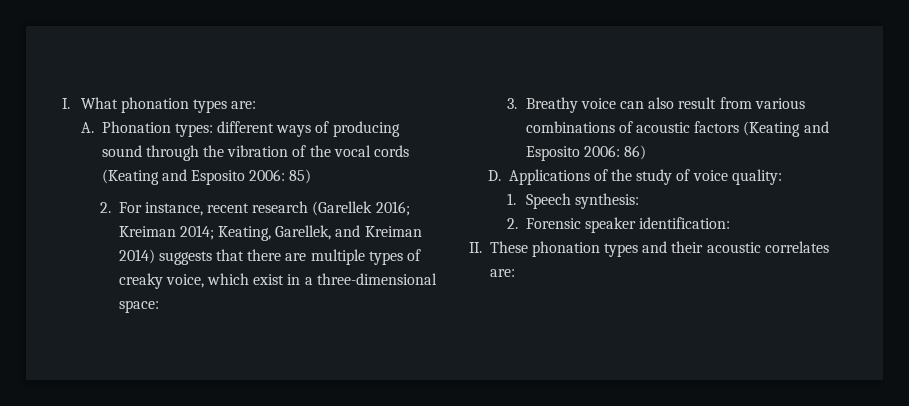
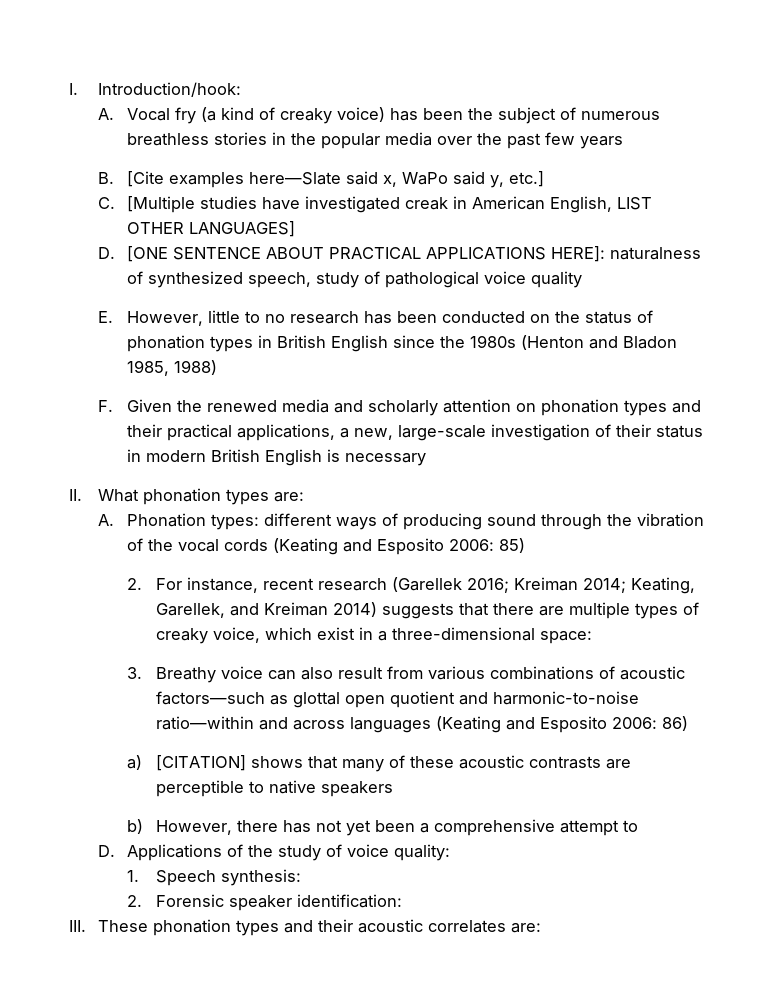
[62,98,70,109] I. -> [69,82,241,97] [97,107,660,124] [126,132,623,149] [97,171,544,188] [97,196,652,213] [126,221,295,237] [97,246,701,262] [126,271,582,288] [97,310,653,326] [126,335,677,352] [126,360,217,376] [97,399,701,416] [126,424,703,441] [126,449,426,466] [69,489,82,501] I. Introduction/hook: // A. Vocal fry (a kind of creaky voice) has been the subject of numerous breathless stories in the popular media over the past few years // B. [Cite examples here—Slate said x, WaPo said y, etc.] // C. [Multiple studies have investigated creak in American English, LIST OTHER LANGUAGES] // D. [ONE SENTENCE ABOUT PRACTICAL APPLICATIONS HERE]: naturalness of synthesized speech, study of pathological voice quality // E. However, little to no research has been conducted on the status of phonation types in British English since the 1980s (Henton and Bladon 1985, 1988) // F. Given the renewed media and scholarly attention on phonation types and their practical applications, a new, large-scale investigation of their status in modern British English is necessary // II.
[694,121,740,133] factors -> [155,691,639,708] [155,716,431,733] factors—such as glottal open quotient and harmonic-to-noise ratio—within and across languages
(647, 152) none -> [126,755,631,772] [155,780,393,797] [126,819,638,836] // a) [CITATION] shows that many of these acoustic contrasts are perceptible to native speakers // b) However, there has not yet been a comprehensive attempt to
[469,242,482,253] II. -> [69,920,86,932] III.

